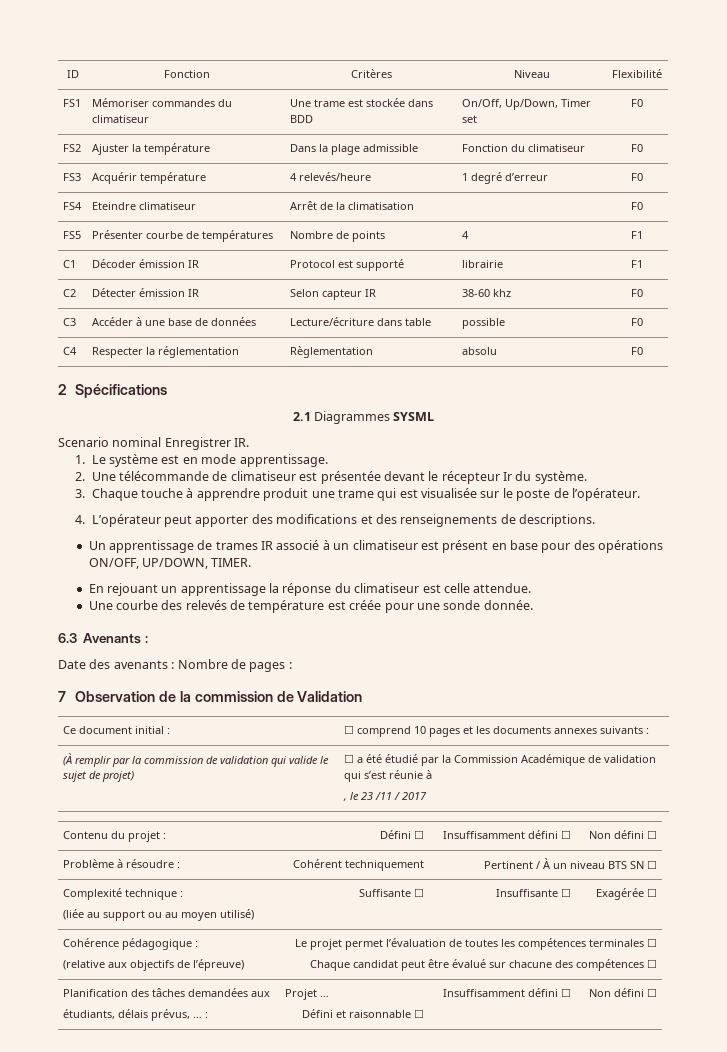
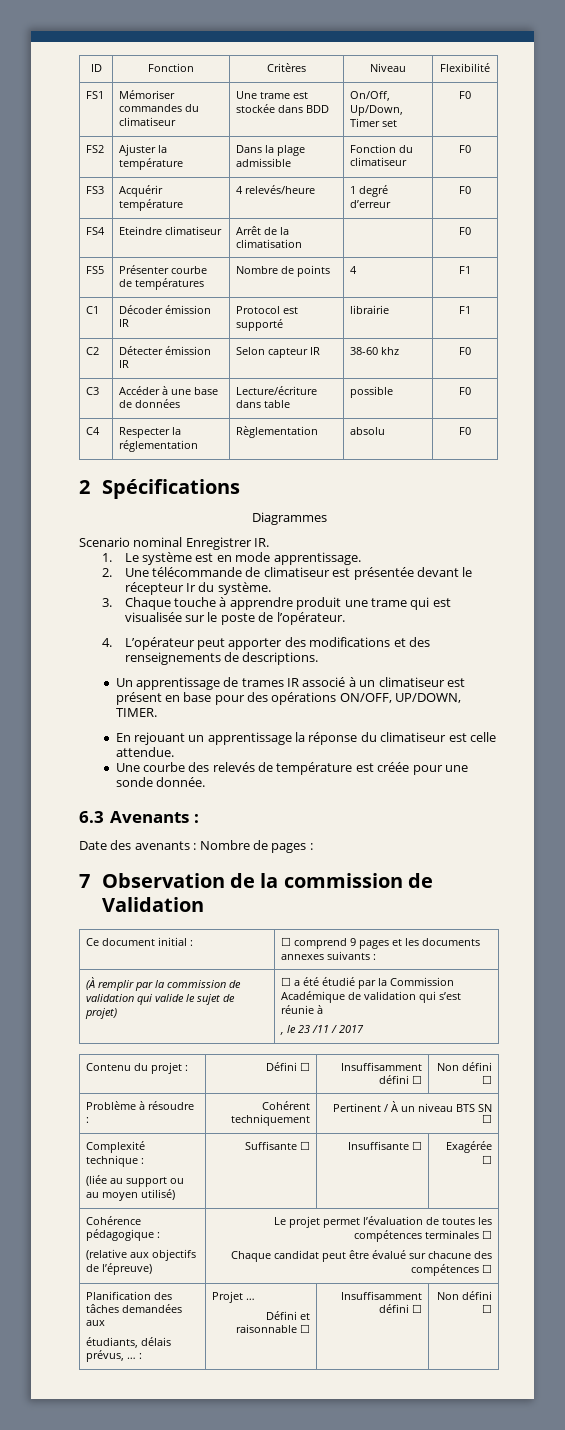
[292,412,311,421] 2.1 -> (240, 489) none
[393,412,435,421] SYSML -> (327, 518) none
[414,726,427,734] 10 -> [350,938,357,946] 9

